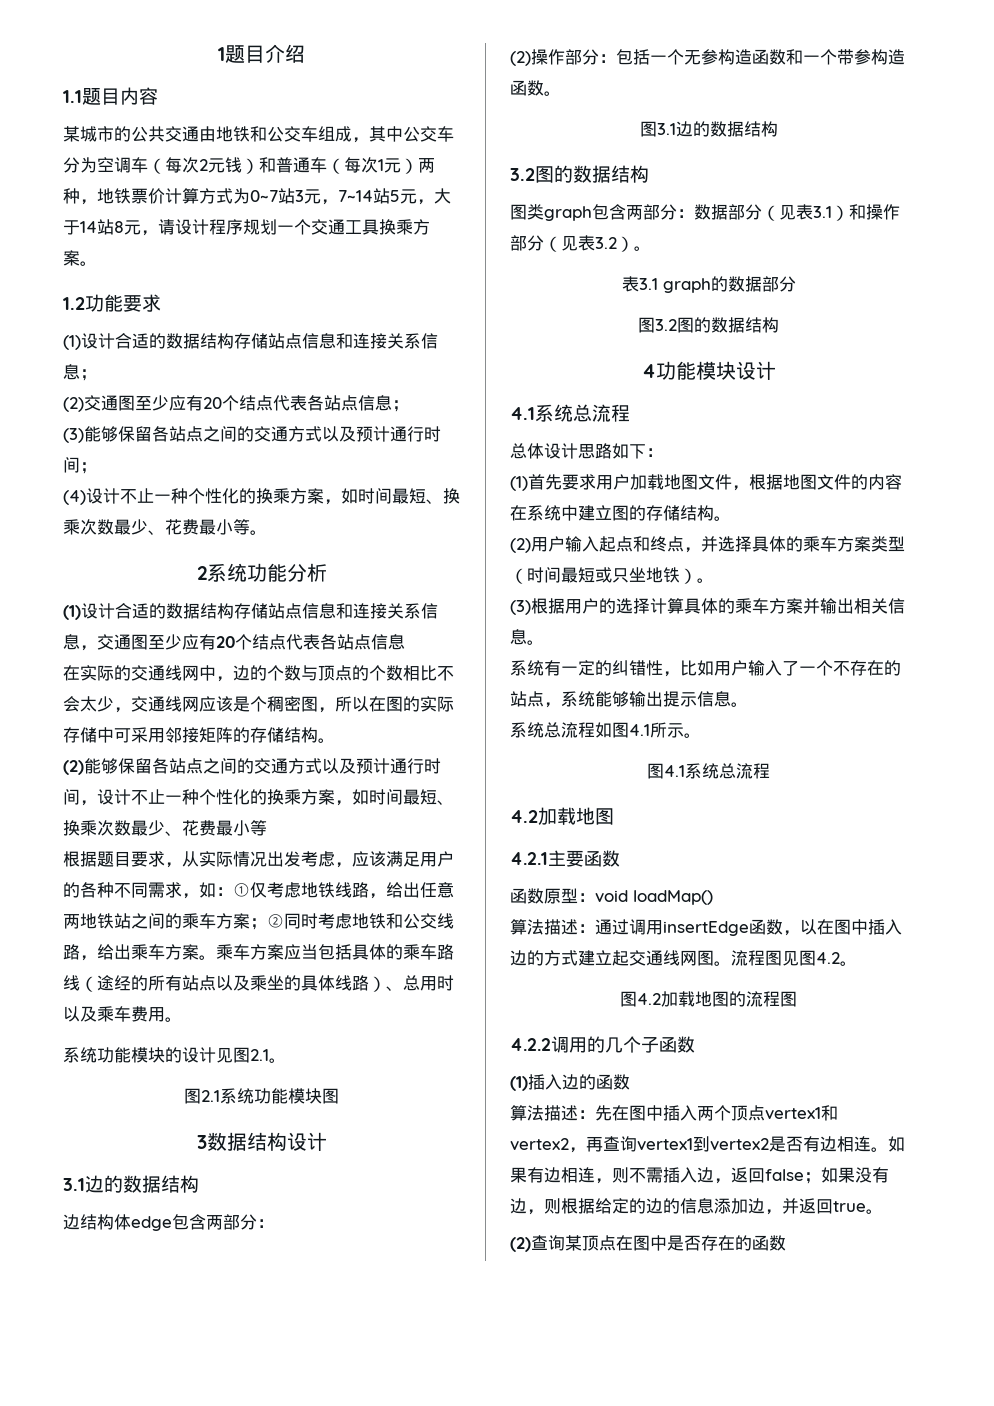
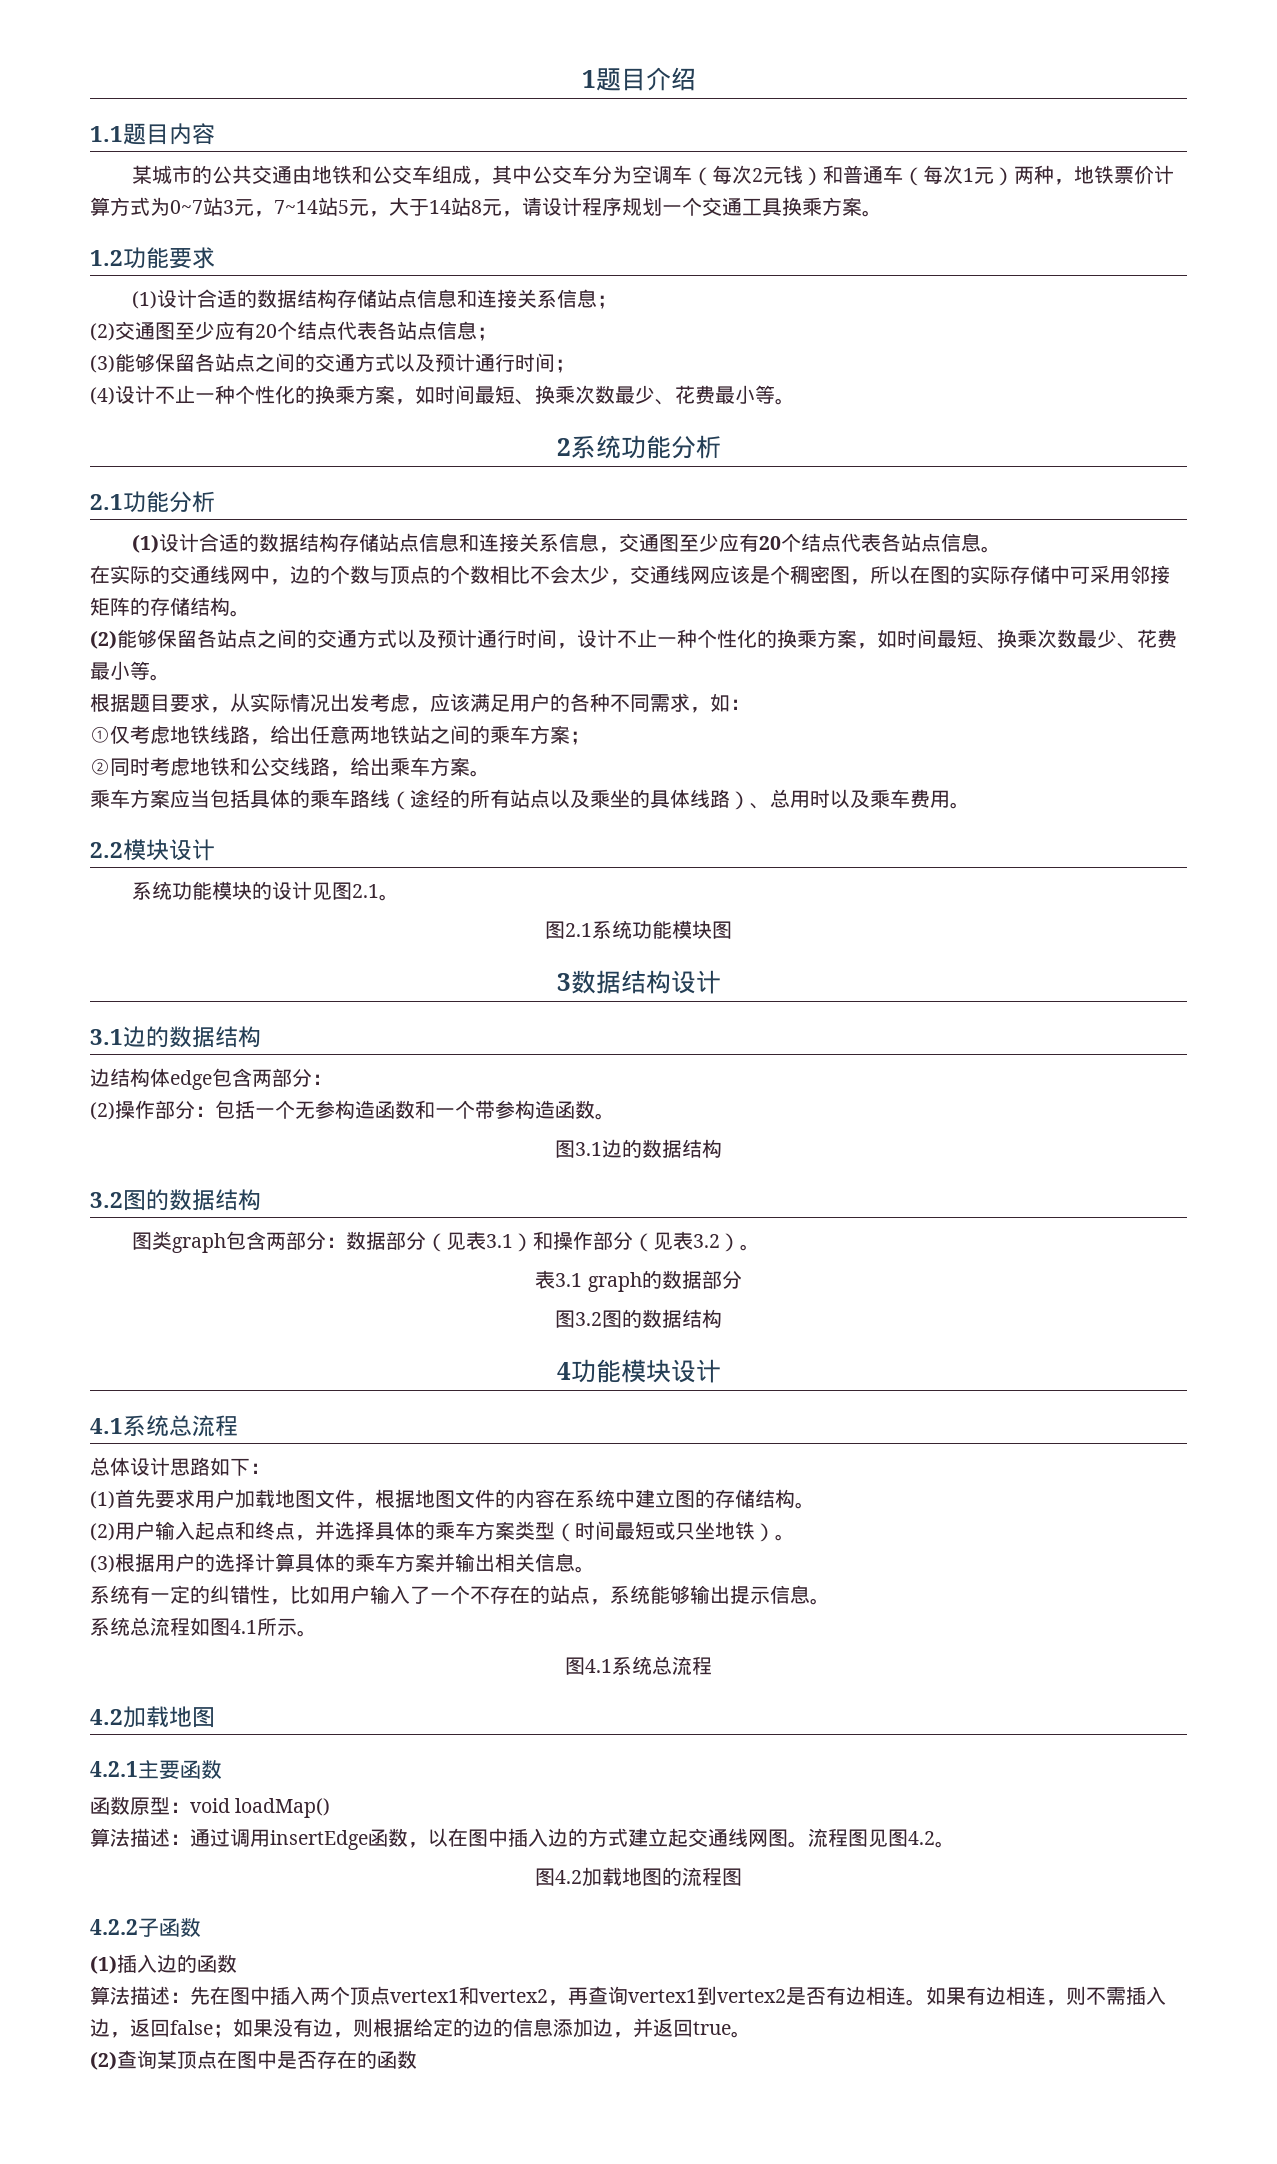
(327, 572) none -> [90,491,215,513] // 2.1功能分析
(405, 642) none -> [981,546,1002,553] 。
(267, 828) none -> [150,674,170,681] 。
(233, 891) none -> (750, 704) //
(267, 924) none -> (590, 738) //
(216, 957) none -> (490, 773) //
(182, 1019) none -> [90,839,215,861] // 2.2模块设计
[551,1036,641,1053] 调用的几个 -> (138, 1927) none

